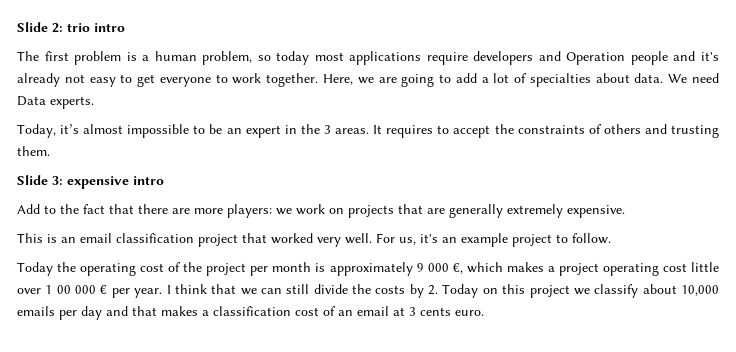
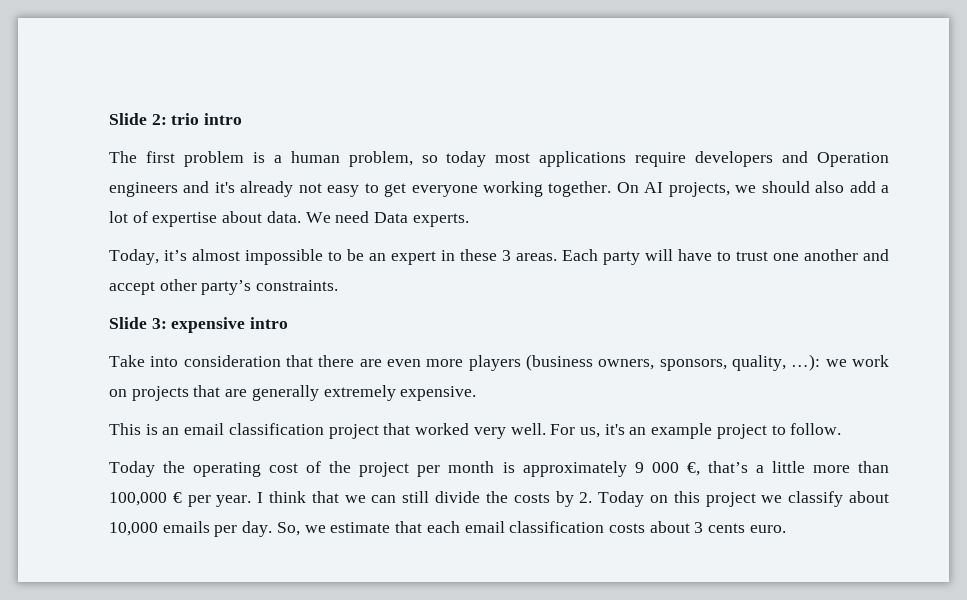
[630,51,668,65] people -> [109,182,178,197] engineers
[215,73,452,87] to work together. Here, we are going to -> [483,181,845,197] working together. On AI projects, we should also
[529,73,591,87] specialties -> [152,212,218,227] expertise
[300,124,320,134] the -> [460,249,497,261] these
[373,124,719,138] [17,146,50,156] [17,175,164,189] [17,204,272,218] It requires to accept the constraints of others and trusting them. // Slide 3: expensive intro // Add to the fact that there are more players: -> [562,249,889,265] [109,279,339,295] [109,317,289,333] [109,354,821,371] Each party will have to trust one another and accept other party’s constraints. // Slide 3: expensive intro // Take into consideration that there are even more players (business owners, sponsors, quality, …):
[466,262,719,276] [17,285,97,294] which makes a project operating cost little over 1 00 000 -> [707,461,889,473] [109,492,167,506] that’s a little more than 100,000
[81,306,405,320] day and that makes a classification cost of an email at -> [242,521,690,537] day. So, we estimate that each email classification costs about

